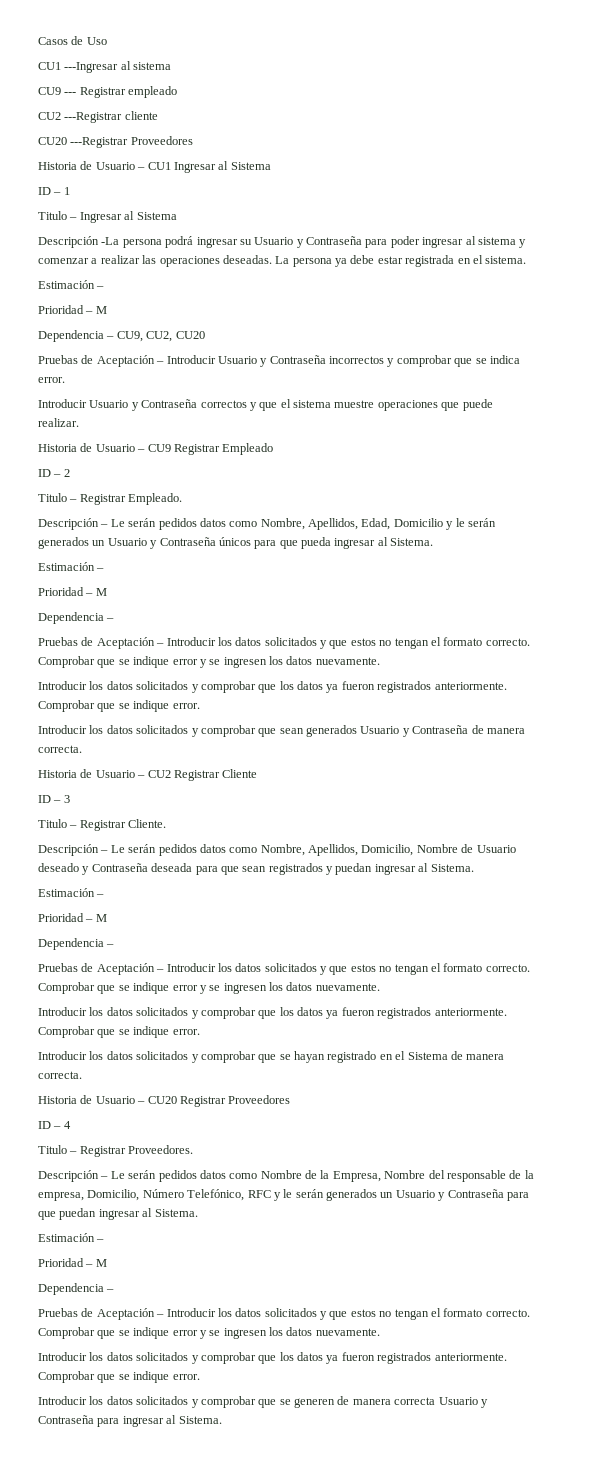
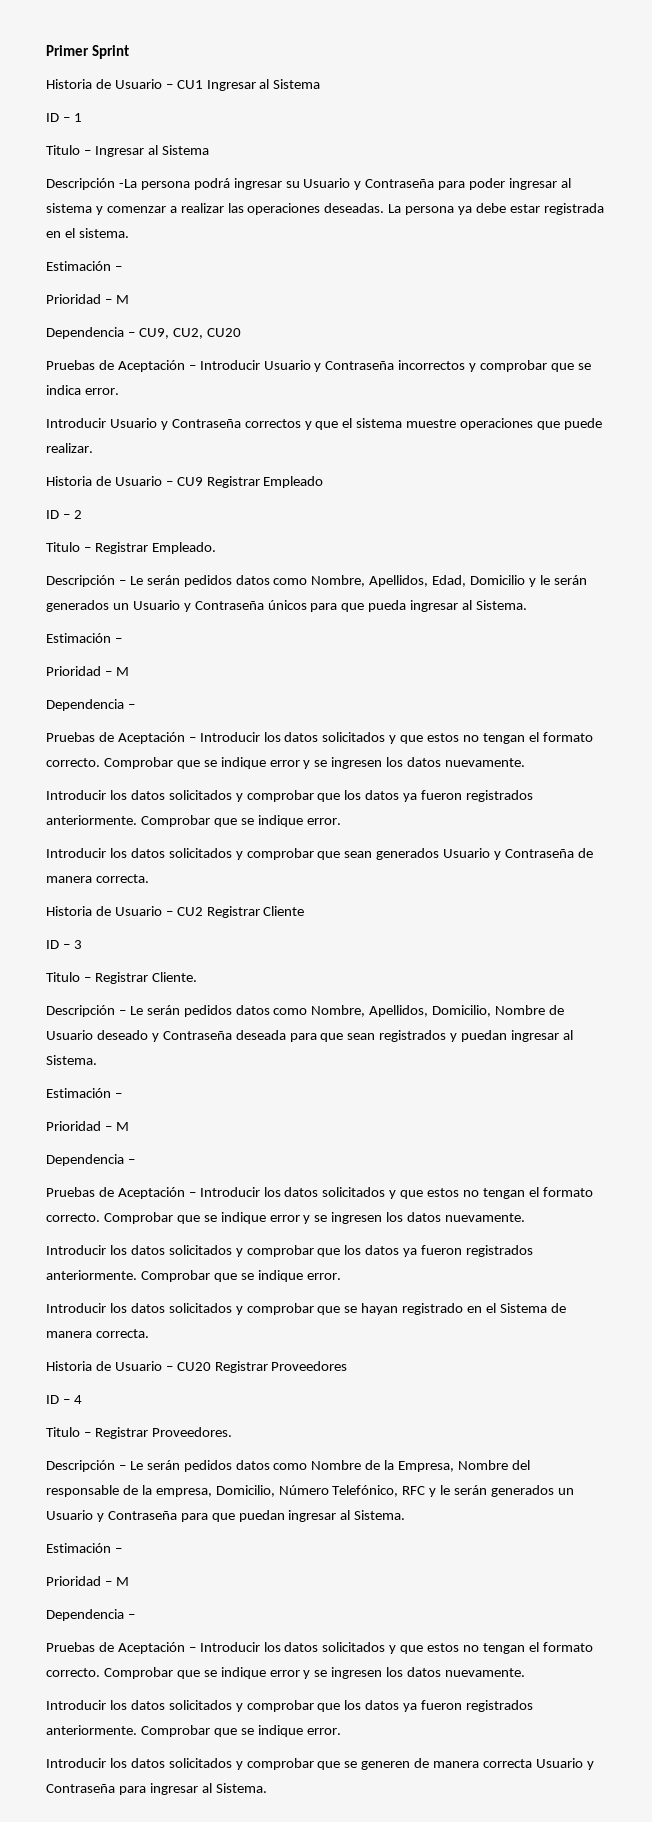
[38,36,107,45] [38,61,172,73] [38,86,178,98] [38,111,158,123] [38,136,193,148] Casos de Uso // CU1 ---Ingresar al sistema // CU9 --- Registrar empleado // CU2 ---Registrar cliente // CU20 ---Registrar Proveedores -> [46,45,129,59] Primer Sprint

